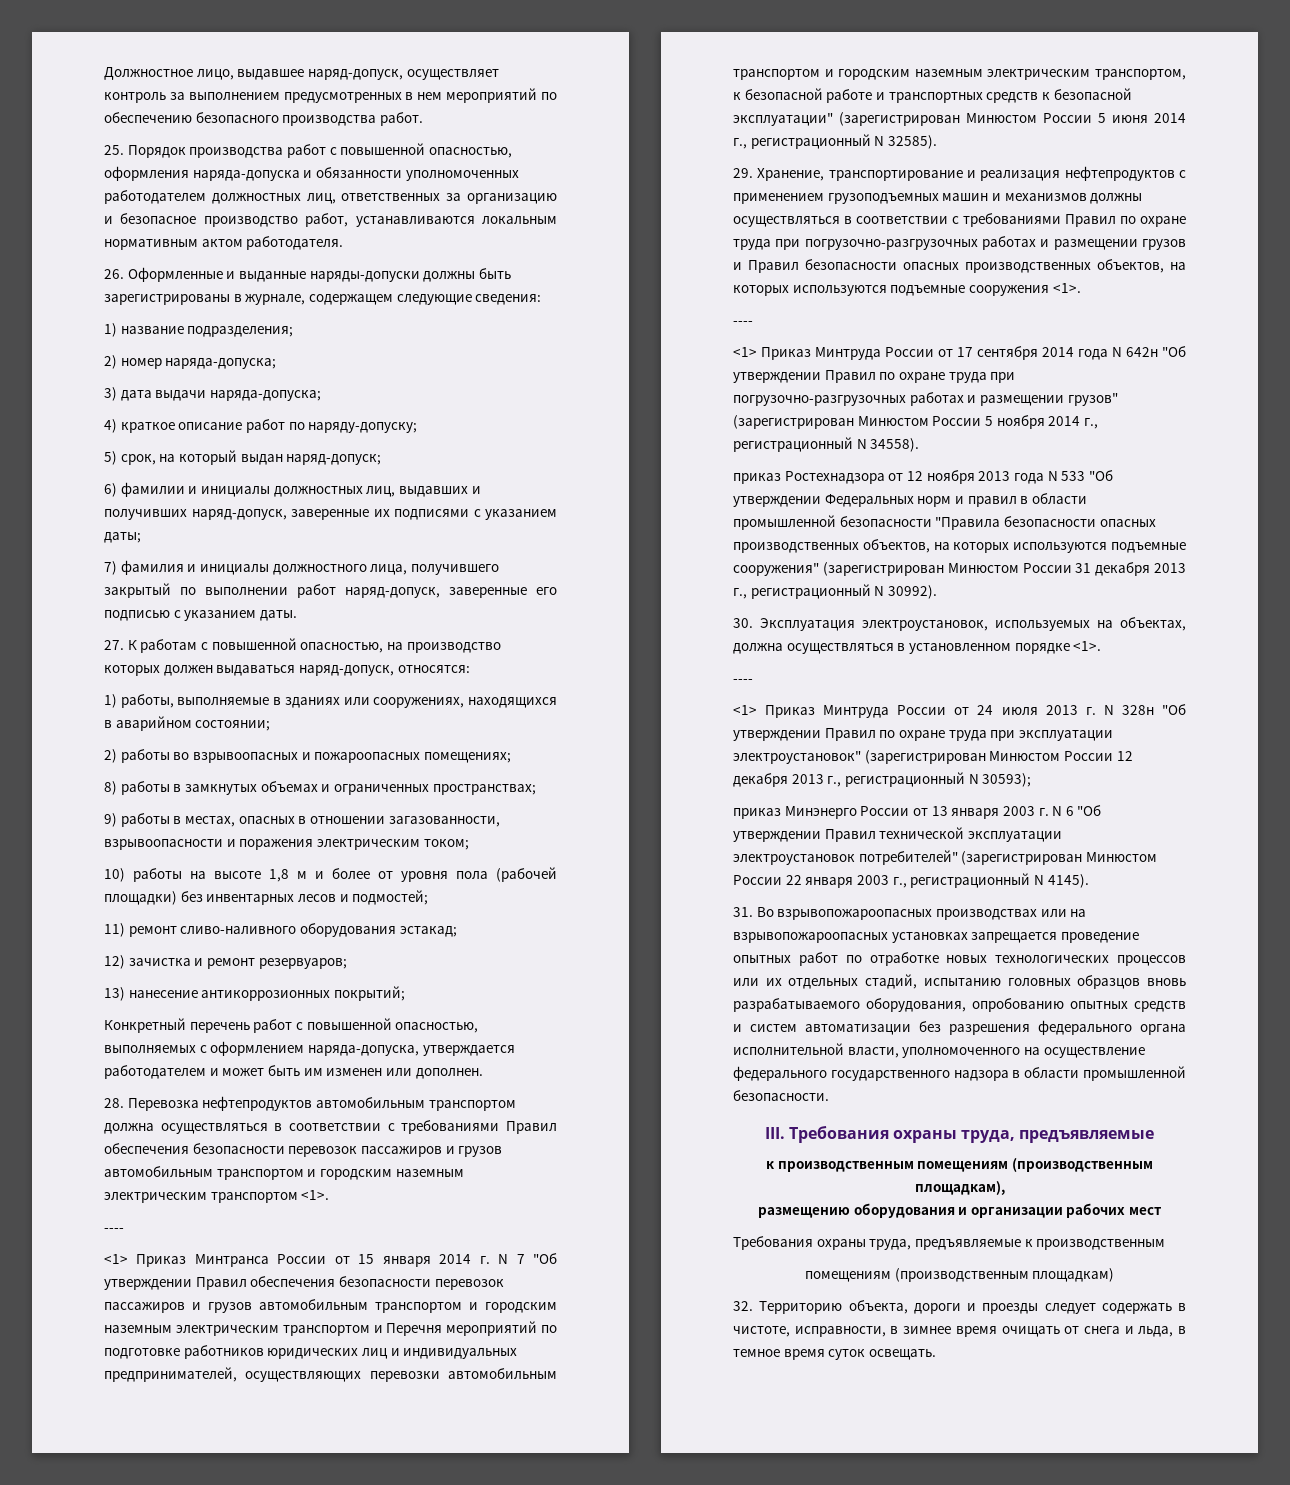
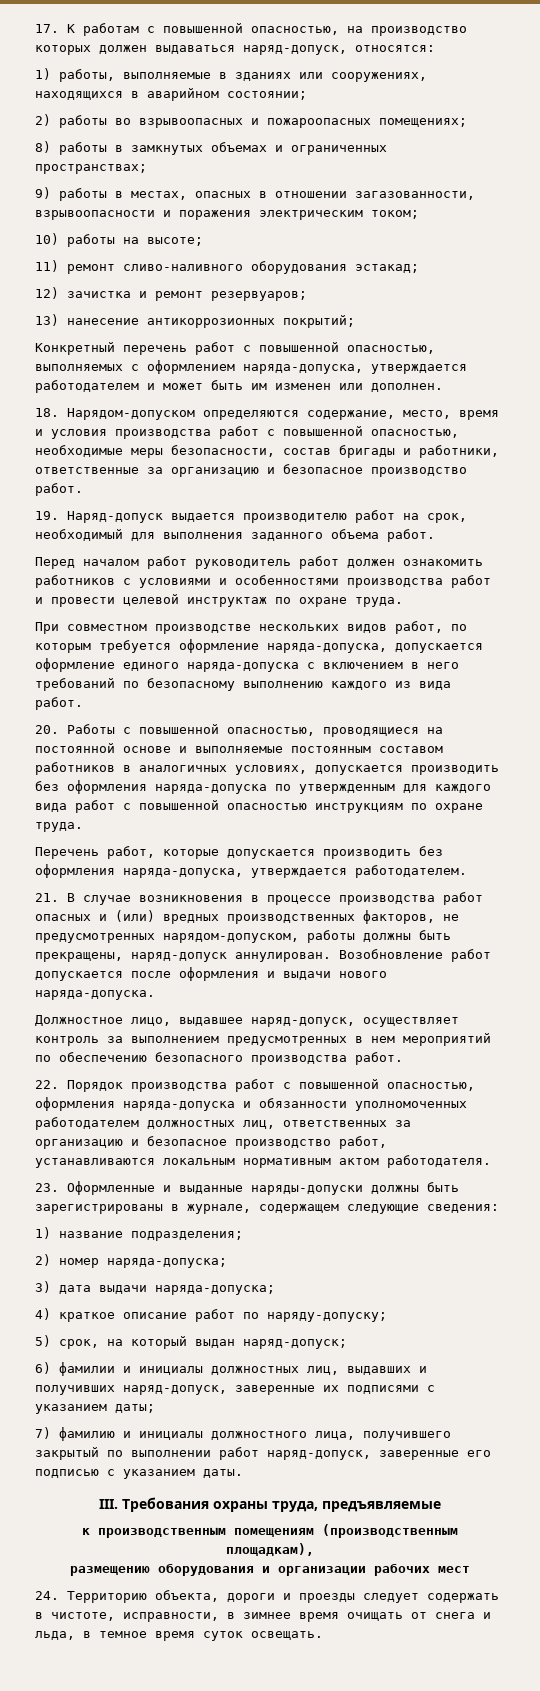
[104,67,499,80] [104,88,557,103] [104,112,423,126] [104,143,512,158] [104,166,519,181] [104,190,557,204] [104,213,557,227] [104,236,344,250] [104,267,511,282] [104,294,542,305] [104,323,294,337] [104,355,277,369] [104,387,321,401] [104,419,418,433] [104,450,382,465] [104,482,481,497] [104,509,557,520] [104,532,141,543] [104,560,499,575] [104,583,557,598] [104,610,297,621] [104,640,124,650] Должностное лицо, выдавшее наряд-допуск, осуществляет контроль за выполнением предусмотренных в нем мероприятий по обеспечению безопасного производства работ. // 25. Порядок производства работ с повышенной опасностью, оформления наряда-допуска и обязанности уполномоченных работодателем должностных лиц, ответственных за организацию и безопасное производство работ, устанавливаются локальным нормативным актом работодателя. // 26. Оформленные и выданные наряды-допуски должны быть зарегистрированы в журнале, содержащем следующие сведения: // 1) название подразделения; // 2) номер наряда-допуска; // 3) дата выдачи наряда-допуска; // 4) краткое описание работ по наряду-допуску; // 5) срок, на который выдан наряд-допуск; // 6) фамилии и инициалы должностных лиц, выдавших и получивших наряд-допуск, заверенные их подписями с указанием даты; // 7) фамилия и инициалы должностного лица, получившего закрытый по выполнении работ наряд-допуск, заверенные его подписью с указанием даты. // 27. -> [35,24,59,33] 17.
[214,867,557,882] [104,890,429,905] высоте 1,8 м и более от уровня пола (рабочей площадки) без инвентарных лесов и подмостей; -> [147,237,203,246] высоте;
[104,1096,516,1111] [104,1120,557,1134] [104,1143,503,1157] [104,1166,464,1180] [104,1190,330,1203] [104,1228,124,1232] [104,1253,557,1267] [104,1276,504,1290] [104,1299,557,1313] [104,1321,557,1336] [104,1345,518,1359] [104,1367,557,1382] [733,69,1186,80] [733,88,1132,103] [733,112,1186,126] [733,134,937,149] [733,166,1186,181] [733,193,1143,204] [733,213,1186,227] [733,236,1186,250] [733,259,1186,273] [733,283,1081,296] [733,321,753,325] [733,346,1186,360] [733,370,1016,383] [733,392,1118,406] [733,415,1098,429] [733,437,920,452] [733,470,1113,484] [733,493,1087,507] [733,515,1156,530] [733,539,1186,553] [733,562,1186,576] [733,584,937,599] [733,617,1186,631] [733,641,1102,654] [733,679,753,683] [733,704,1186,718] [733,728,1113,741] [733,750,1133,764] [733,772,1032,787] [733,805,1102,819] [733,827,1062,842] [733,850,1157,865] [733,873,1089,888] [733,907,1087,920] [733,932,1139,943] [733,952,1186,966] [733,974,1186,989] [733,998,1186,1012] [733,1020,1186,1035] [733,1043,1145,1058] [733,1066,1186,1081] [733,1090,829,1101] 28. Перевозка нефтепродуктов автомобильным транспортом должна осуществляться в соответствии с требованиями Правил обеспечения безопасности перевозок пассажиров и грузов автомобильным транспортом и городским наземным электрическим транспортом <1>. // ---- // <1> Приказ Минтранса России от 15 января 2014 г. N 7 "Об утверждении Правил обеспечения безопасности перевозок пассажиров и грузов автомобильным транспортом и городским наземным электрическим транспортом и Перечня мероприятий по подготовке работников юридических лиц и индивидуальных предпринимателей, осуществляющих перевозки автомобильным транспортом и городским наземным электрическим транспортом, к безопасной работе и транспортных средств к безопасной эксплуатации" (зарегистрирован Минюстом России 5 июня 2014 г., регистрационный N 32585). // 29. Хранение, транспортирование и реализация нефтепродуктов с применением грузоподъемных машин и механизмов должны осуществляться в соответствии с требованиями Правил по охране труда при погрузочно-разгрузочных работах и размещении грузов и Правил безопасности опасных производственных объектов, на которых используются подъемные сооружения <1>. // ---- // <1> Приказ Минтруда России от 17 сентября 2014 года N 642н "Об утверждении Правил по охране труда при погрузочно-разгрузочных работах и размещении грузов" (зарегистрирован Минюстом России 5 ноября 2014 г., регистрационный N 34558). // приказ Ростехнадзора от 12 ноября 2013 года N 533 "Об утверждении Федеральных норм и правил в области промышленной безопасности "Правила безопасности опасных производственных объектов, на которых используются подъемные сооружения" (зарегистрирован Минюстом России 31 декабря 2013 г., регистрационный N 30992). // 30. Эксплуатация электроустановок, используемых на объектах, должна осуществляться в установленном порядке <1>. // ---- // <1> Приказ Минтруда России от 24 июля 2013 г. N 328н "Об утверждении Правил по охране труда при эксплуатации электроустановок" (зарегистрирован Минюстом России 12 декабря 2013 г., регистрационный N 30593); // приказ Минэнерго России от 13 января 2003 г. N 6 "Об утверждении Правил технической эксплуатации электроустановок потребителей" (зарегистрирован Минюстом России 22 января 2003 г., регистрационный N 4145). // 31. Во взрывопожароопасных производствах или на взрывопожароопасных установках запрещается проведение опытных работ по отработке новых технологических процессов или их отдельных стадий, испытанию головных образцов вновь разрабатываемого оборудования, опробованию опытных средств и систем автоматизации без разрешения федерального органа исполнительной власти, уполномоченного на осуществление федерального государственного надзора в области промышленной безопасности. -> [35,408,499,420] [35,426,459,439] [35,445,499,458] [35,464,467,477] [35,483,83,496] [35,510,467,523] [35,529,435,542] [35,556,483,569] [35,575,491,588] [35,594,403,607] [35,621,467,634] [35,639,483,653] [35,658,459,672] [35,678,451,691] [35,697,83,710] [35,724,443,737] [35,743,443,753] [35,762,499,775] [35,780,491,794] [35,800,483,813] [35,822,83,832] [35,846,443,859] [35,864,467,878] [35,892,483,905] [35,910,459,924] [35,930,451,943] [35,949,491,962] [35,967,387,981] [35,990,155,1000] [35,1015,459,1027] [35,1033,491,1046] [35,1052,403,1065] [35,1079,475,1092] [35,1097,467,1111] [35,1117,411,1130] [35,1136,387,1149] [35,1155,491,1168] [35,1181,459,1195] [35,1204,499,1214] [35,1227,243,1241] [35,1254,227,1268] [35,1281,275,1295] [35,1308,387,1322] [35,1335,347,1349] [35,1362,427,1376] [35,1385,435,1395] [35,1404,155,1414] [35,1427,451,1441] [35,1447,491,1460] [35,1469,243,1479] 18. Нарядом-допуском определяются содержание, место, время и условия производства работ с повышенной опасностью, необходимые меры безопасности, состав бригады и работники, ответственные за организацию и безопасное производство работ. // 19. Наряд-допуск выдается производителю работ на срок, необходимый для выполнения заданного объема работ. // Перед началом работ руководитель работ должен ознакомить работников с условиями и особенностями производства работ и провести целевой инструктаж по охране труда. // При совместном производстве нескольких видов работ, по которым требуется оформление наряда-допуска, допускается оформление единого наряда-допуска с включением в него требований по безопасному выполнению каждого из вида работ. // 20. Работы с повышенной опасностью, проводящиеся на постоянной основе и выполняемые постоянным составом работников в аналогичных условиях, допускается производить без оформления наряда-допуска по утвержденным для каждого вида работ с повышенной опасностью инструкциям по охране труда. // Перечень работ, которые допускается производить без оформления наряда-допуска, утверждается работодателем. // 21. В случае возникновения в процессе производства работ опасных и (или) вредных производственных факторов, не предусмотренных нарядом-допуском, работы должны быть прекращены, наряд-допуск аннулирован. Возобновление работ допускается после оформления и выдачи нового наряда-допуска. // Должностное лицо, выдавшее наряд-допуск, осуществляет контроль за выполнением предусмотренных в нем мероприятий по обеспечению безопасного производства работ. // 22. Порядок производства работ с повышенной опасностью, оформления наряда-допуска и обязанности уполномоченных работодателем должностных лиц, ответственных за организацию и безопасное производство работ, устанавливаются локальным нормативным актом работодателя. // 23. Оформленные и выданные наряды-допуски должны быть зарегистрированы в журнале, содержащем следующие сведения: // 1) название подразделения; // 2) номер наряда-допуска; // 3) дата выдачи наряда-допуска; // 4) краткое описание работ по наряду-допуску; // 5) срок, на который выдан наряд-допуск; // 6) фамилии и инициалы должностных лиц, выдавших и получивших наряд-допуск, заверенные их подписями с указанием даты; // 7) фамилию и инициалы должностного лица, получившего закрытый по выполнении работ наряд-допуск, заверенные его подписью с указанием даты.
[733,1236,1166,1250] [804,1268,1115,1282] [733,1301,753,1311] Требования охраны труда, предъявляемые к производственным // помещениям (производственным площадкам) // 32. -> [35,1591,59,1600] 24.

